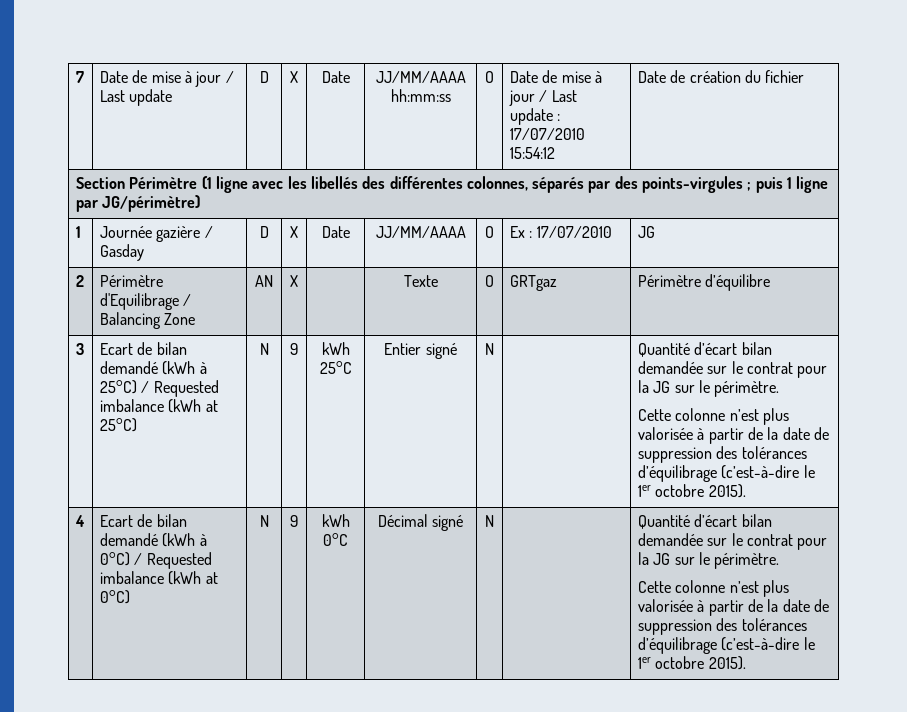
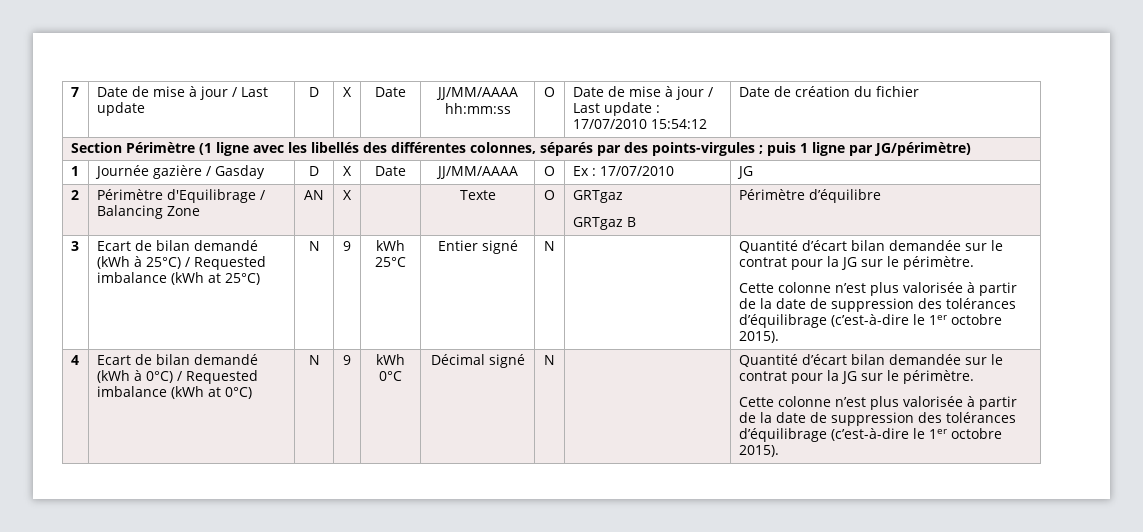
(557, 283) none -> [572,217,636,230] // GRTgaz B

